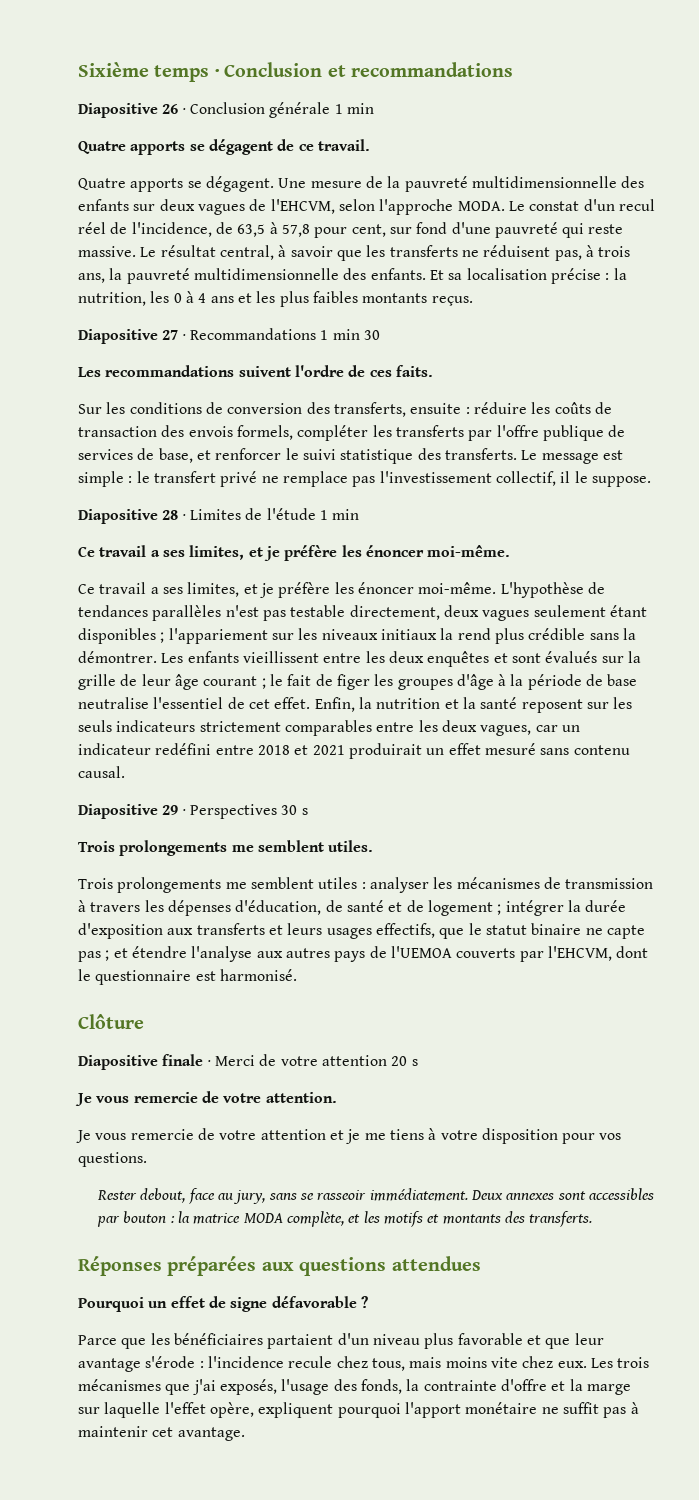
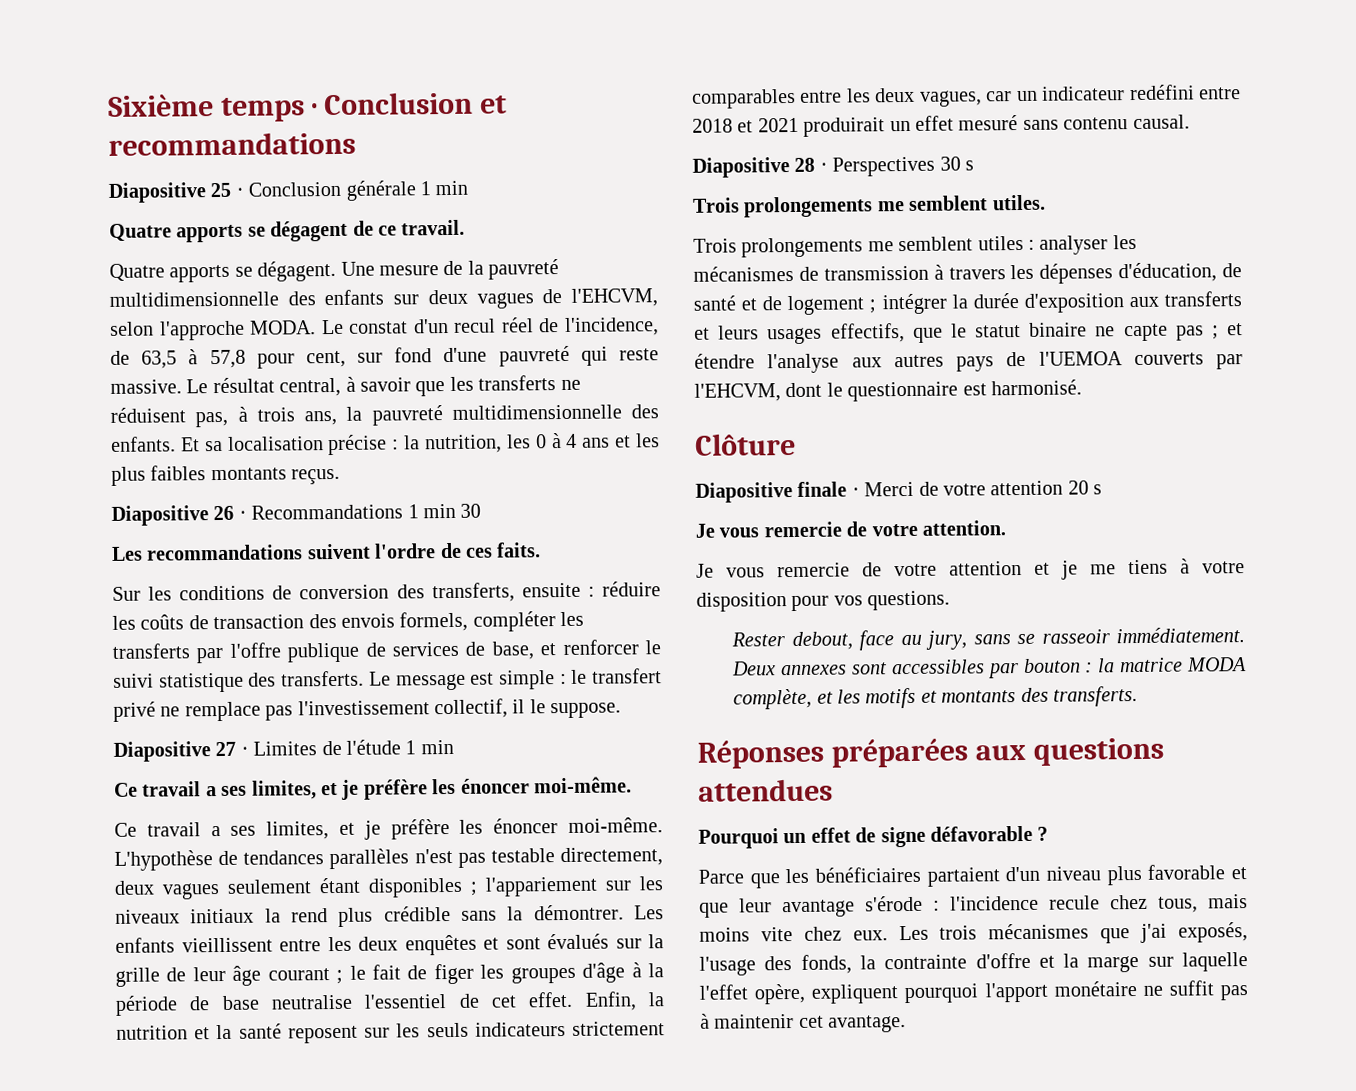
[162,104,179,114] 26 -> [210,182,232,198] 25
[162,330,179,340] 27 -> [213,505,235,521] 26
[162,510,179,520] 28 -> [215,741,237,757] 27
[162,805,179,815] 29 -> [794,157,816,172] 28

